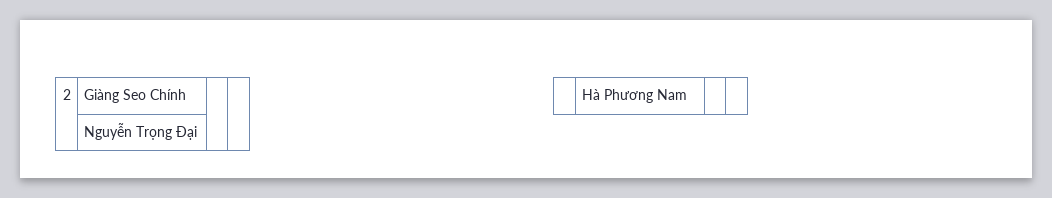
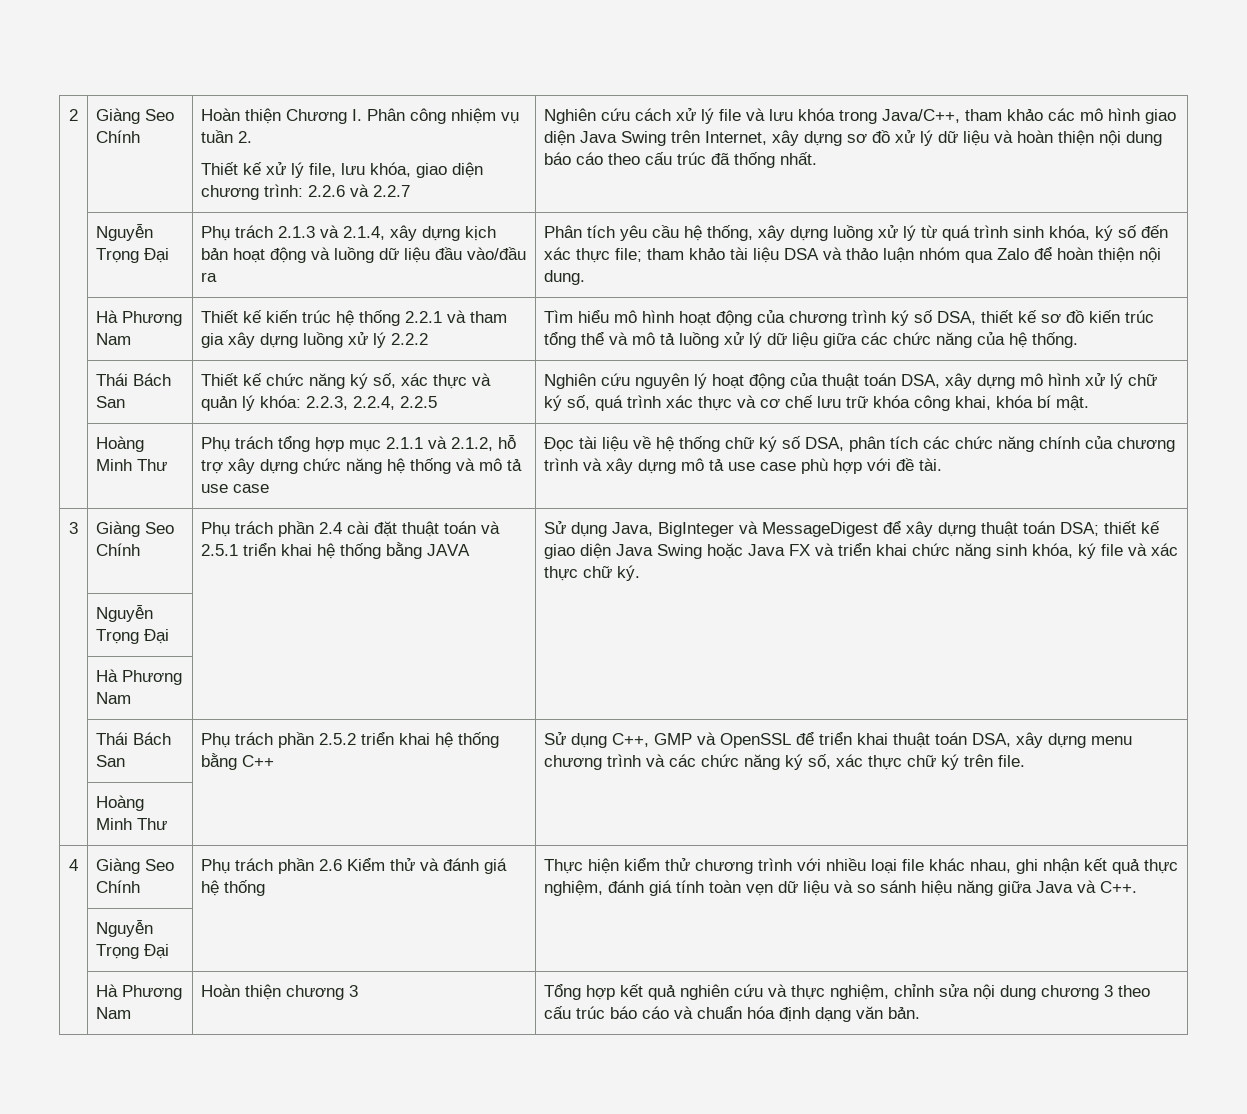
(186, 94) | -> [201,108,520,124] [201,130,253,143] [201,162,484,178] [201,184,411,200] [544,108,1177,124] [544,130,1163,146] [544,152,818,168] [96,224,154,241] [96,248,170,263] [201,225,497,241] [201,247,527,263] [201,272,218,282] [544,225,1169,241] [544,247,1162,263] [544,270,586,285] [96,310,183,326] [96,333,132,345] [201,310,508,326] [201,332,429,348] [544,310,1155,326] [544,332,1079,348] [96,373,172,386] [96,396,126,408] [201,373,492,389] [201,395,438,411] [544,373,1158,389] [544,395,1090,411] [96,436,145,452] [96,459,168,471] [201,435,517,452] [201,458,523,474] [201,484,270,493] [544,436,1176,452] [544,458,943,474] [69,522,78,534] [96,521,175,537] [96,543,141,556] [201,521,501,537] [201,542,471,559] [544,521,1161,537] [544,543,1179,559] [544,565,641,581] Hoàn thiện Chương I. Phân công nhiệm vụ tuần 2. // Thiết kế xử lý file, lưu khóa, giao diện chương trình: 2.2.6 và 2.2.7 | Nghiên cứu cách xử lý file và lưu khóa trong Java/C++, tham khảo các mô hình giao diện Java Swing trên Internet, xây dựng sơ đồ xử lý dữ liệu và hoàn thiện nội dung báo cáo theo cấu trúc đã thống nhất. // | Nguyễn Trọng Đại | Phụ trách 2.1.3 và 2.1.4, xây dựng kịch bản hoạt động và luồng dữ liệu đầu vào/đầu ra | Phân tích yêu cầu hệ thống, xây dựng luồng xử lý từ quá trình sinh khóa, ký số đến xác thực file; tham khảo tài liệu DSA và thảo luận nhóm qua Zalo để hoàn thiện nội dung. // | Hà Phương Nam | Thiết kế kiến trúc hệ thống 2.2.1 và tham gia xây dựng luồng xử lý 2.2.2 | Tìm hiểu mô hình hoạt động của chương trình ký số DSA, thiết kế sơ đồ kiến trúc tổng thể và mô tả luồng xử lý dữ liệu giữa các chức năng của hệ thống. // | Thái Bách San | Thiết kế chức năng ký số, xác thực và quản lý khóa: 2.2.3, 2.2.4, 2.2.5 | Nghiên cứu nguyên lý hoạt động của thuật toán DSA, xây dựng mô hình xử lý chữ ký số, quá trình xác thực và cơ chế lưu trữ khóa công khai, khóa bí mật. // | Hoàng Minh Thư | Phụ trách tổng hợp mục 2.1.1 và 2.1.2, hỗ trợ xây dựng chức năng hệ thống và mô tả use case | Đọc tài liệu về hệ thống chữ ký số DSA, phân tích các chức năng chính của chương trình và xây dựng mô tả use case phù hợp với đề tài. // 3 | Giàng Seo Chính | Phụ trách phần 2.4 cài đặt thuật toán và 2.5.1 triển khai hệ thống bằng JAVA | Sử dụng Java, BigInteger và MessageDigest để xây dựng thuật toán DSA; thiết kế giao diện Java Swing hoặc Java FX và triển khai chức năng sinh khóa, ký file và xác thực chữ ký.
(687, 94) none -> [96,732,172,745] [96,755,126,767] [201,732,500,748] [201,753,275,770] [544,732,1133,748] [544,754,1026,770] [96,795,145,811] [96,818,168,830] [69,859,78,871] [96,858,175,874] [96,880,141,893] [201,858,508,874] [201,880,266,896] [544,858,1179,874] [544,880,1138,896] [96,920,154,937] [96,944,170,959] [96,984,183,1000] [96,1007,132,1019] [201,984,359,1000] [544,984,1151,1000] [544,1006,921,1022] // | Thái Bách San | Phụ trách phần 2.5.2 triển khai hệ thống bằng C++ | Sử dụng C++, GMP và OpenSSL để triển khai thuật toán DSA, xây dựng menu chương trình và các chức năng ký số, xác thực chữ ký trên file. // | Hoàng Minh Thư | | // 4 | Giàng Seo Chính | Phụ trách phần 2.6 Kiểm thử và đánh giá hệ thống | Thực hiện kiểm thử chương trình với nhiều loại file khác nhau, ghi nhận kết quả thực nghiệm, đánh giá tính toàn vẹn dữ liệu và so sánh hiệu năng giữa Java và C++. // | Nguyễn Trọng Đại | | // | Hà Phương Nam | Hoàn thiện chương 3 | Tổng hợp kết quả nghiên cứu và thực nghiệm, chỉnh sửa nội dung chương 3 theo cấu trúc báo cáo và chuẩn hóa định dạng văn bản.

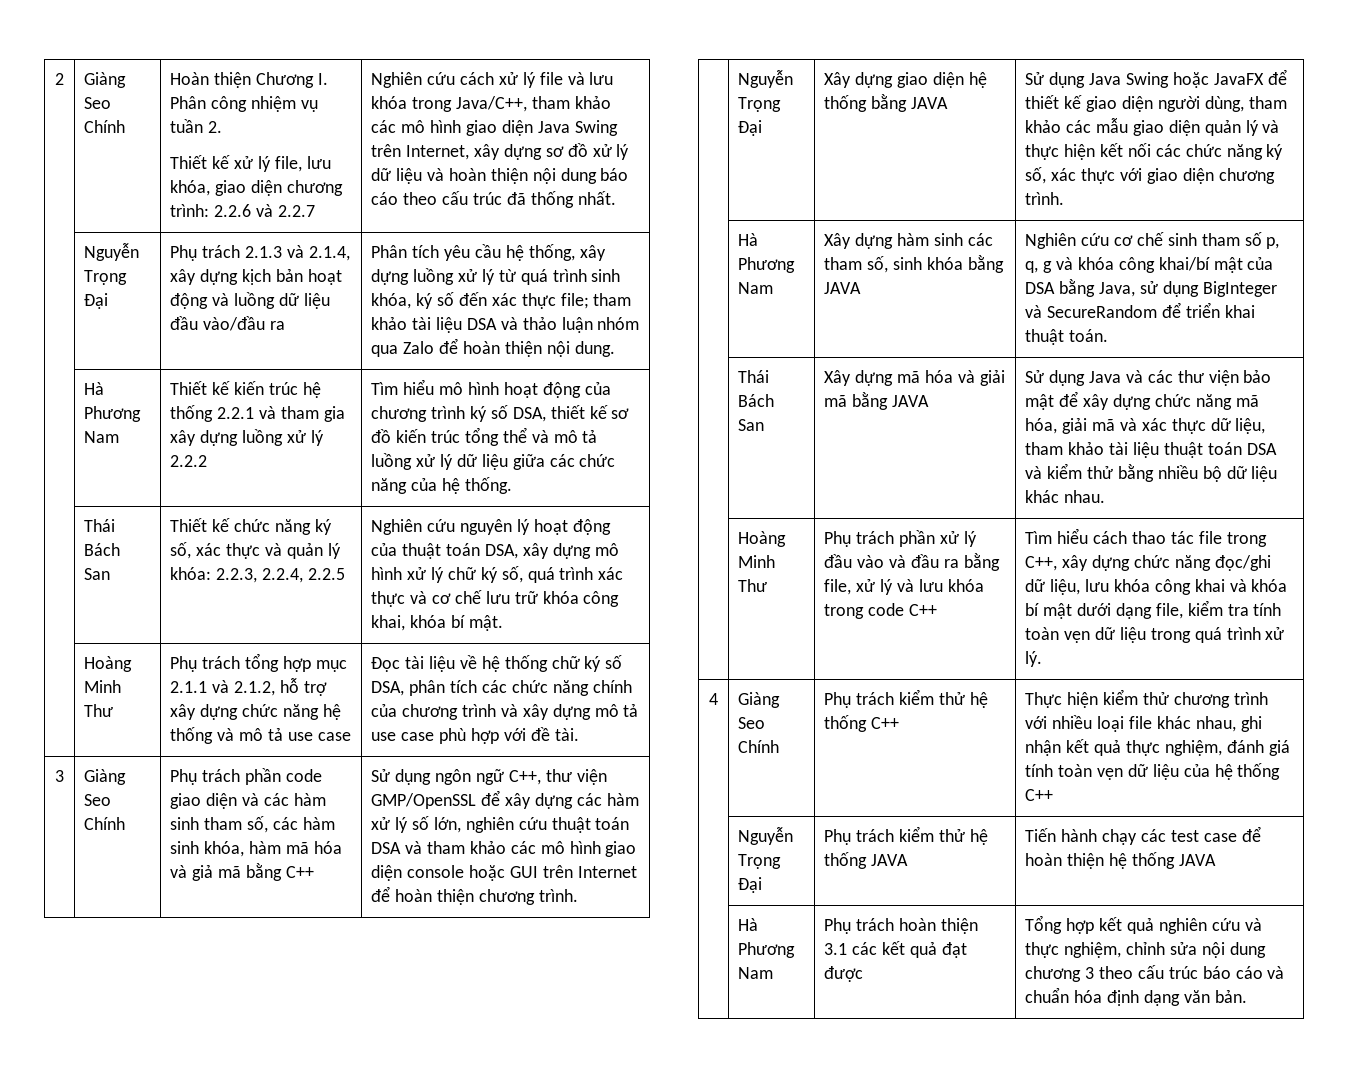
[319,521,501,537] [201,543,313,556] 2.4 cài đặt thuật toán và 2.5.1 triển khai -> [286,769,323,782] [170,793,326,809] [170,816,335,833] [170,841,342,857] [170,863,314,881] [371,769,607,785] [371,790,639,809] [371,816,630,833] [371,841,637,857] [371,865,637,881] [371,886,578,905] [738,70,794,88] [738,97,782,112] [738,120,763,136] [824,72,965,88] code giao diện và các hàm sinh tham số, các hàm sinh khóa, hàm mã hóa và giả mã bằng C++ | Sử dụng ngôn ngữ C++, thư viện GMP/OpenSSL để xây dựng các hàm xử lý số lớn, nghiên cứu thuật toán DSA và tham khảo các mô hình giao diện console hoặc GUI trên Internet để hoàn thiện chương trình. // | Nguyễn Trọng Đại | Xây dựng giao diện
[612,521,1161,537] [544,543,1179,559] [544,565,641,581] [96,605,154,622] [96,629,170,644] [96,669,183,685] [96,692,132,704] [96,732,172,745] [96,755,126,767] [201,732,500,748] [201,753,275,770] [544,732,1133,748] [544,754,666,770] Java, BigInteger và MessageDigest để xây dựng thuật toán DSA; thiết kế giao diện Java Swing hoặc Java FX và triển khai chức năng sinh khóa, ký file và xác thực chữ ký. // | Nguyễn Trọng Đại | | // | Hà Phương Nam | | // | Thái Bách San | Phụ trách phần 2.5.2 triển khai hệ thống bằng C++ | Sử dụng C++, GMP và OpenSSL để triển khai thuật toán DSA, xây dựng menu chương trình và -> [1089,69,1287,88] [1025,95,1287,112] [1025,118,1280,136] [1025,143,1152,160] Java Swing hoặc JavaFX để thiết kế giao diện người dùng, tham khảo các mẫu giao diện quản lý và thực hiện kết nối
[907,754,1026,770] [96,795,145,811] [96,818,168,830] chữ ký trên file. // | Hoàng Minh Thư | | -> [1120,168,1275,184] [1025,192,1065,205] [738,233,759,246] [738,257,796,273] [738,282,774,294] [824,233,993,249] [824,255,1004,273] [824,282,862,294] [1025,232,1280,249] [1025,257,1274,273] [1025,279,1277,297] [1025,302,1255,318] [1025,329,1109,345] [738,370,770,383] [738,394,775,407] [738,419,765,431] [824,370,1005,386] [824,392,930,410] [1025,370,1272,386] [1025,391,1259,410] [1025,418,1266,434] [1025,442,1277,458] [1025,463,1278,482] [1025,490,1106,503] [738,531,787,547] [738,555,776,568] [738,579,768,592] [824,530,977,547] [824,553,1000,571] [824,579,984,595] [824,603,938,619] [1025,528,1267,547] [1025,555,1271,571] [1025,579,1288,595] [1025,600,1282,619] [1025,627,1285,643] [1025,651,1043,667] với giao diện chương trình. // | Hà Phương Nam | Xây dựng hàm sinh các tham số, sinh khóa bằng JAVA | Nghiên cứu cơ chế sinh tham số p, q, g và khóa công khai/bí mật của DSA bằng Java, sử dụng BigInteger và SecureRandom để triển khai thuật toán. // | Thái Bách San | Xây dựng mã hóa và giải mã bằng JAVA | Sử dụng Java và các thư viện bảo mật để xây dựng chức năng mã hóa, giải mã và xác thực dữ liệu, tham khảo tài liệu thuật toán DSA và kiểm thử bằng nhiều bộ dữ liệu khác nhau. // | Hoàng Minh Thư | Phụ trách phần xử lý đầu vào và đầu ra bằng file, xử lý và lưu khóa trong code C++ | Tìm hiểu cách thao tác file trong C++, xây dựng chức năng đọc/ghi dữ liệu, lưu khóa công khai và khóa bí mật dưới dạng file, kiểm tra tính toàn vẹn dữ liệu trong quá trình xử lý.
[278,858,508,874] [201,880,266,896] phần 2.6 Kiểm thử và đánh giá hệ thống -> [899,689,988,708] [824,715,900,732] kiểm thử hệ thống C++
[834,880,1138,896] [96,920,154,937] [96,944,170,959] [96,984,183,1000] [96,1007,132,1019] [201,984,359,1000] và so sánh hiệu năng giữa Java và C++. // | Nguyễn Trọng Đại | | // | Hà Phương Nam | Hoàn thiện chương 3 -> [1183,763,1281,780] [1025,789,1054,801] [738,827,794,845] [738,854,782,869] [738,877,763,893] [824,826,988,845] [824,852,909,869] [1025,826,1261,845] [1025,852,1216,869] [738,918,759,931] [738,942,796,958] [738,967,774,979] [824,918,979,934] [824,941,967,958] [824,966,864,982] của hệ thống C++ // | Nguyễn Trọng Đại | Phụ trách kiểm thử hệ thống JAVA | Tiến hành chạy các test case để hoàn thiện hệ thống JAVA // | Hà Phương Nam | Phụ trách hoàn thiện 3.1 các kết quả đạt được

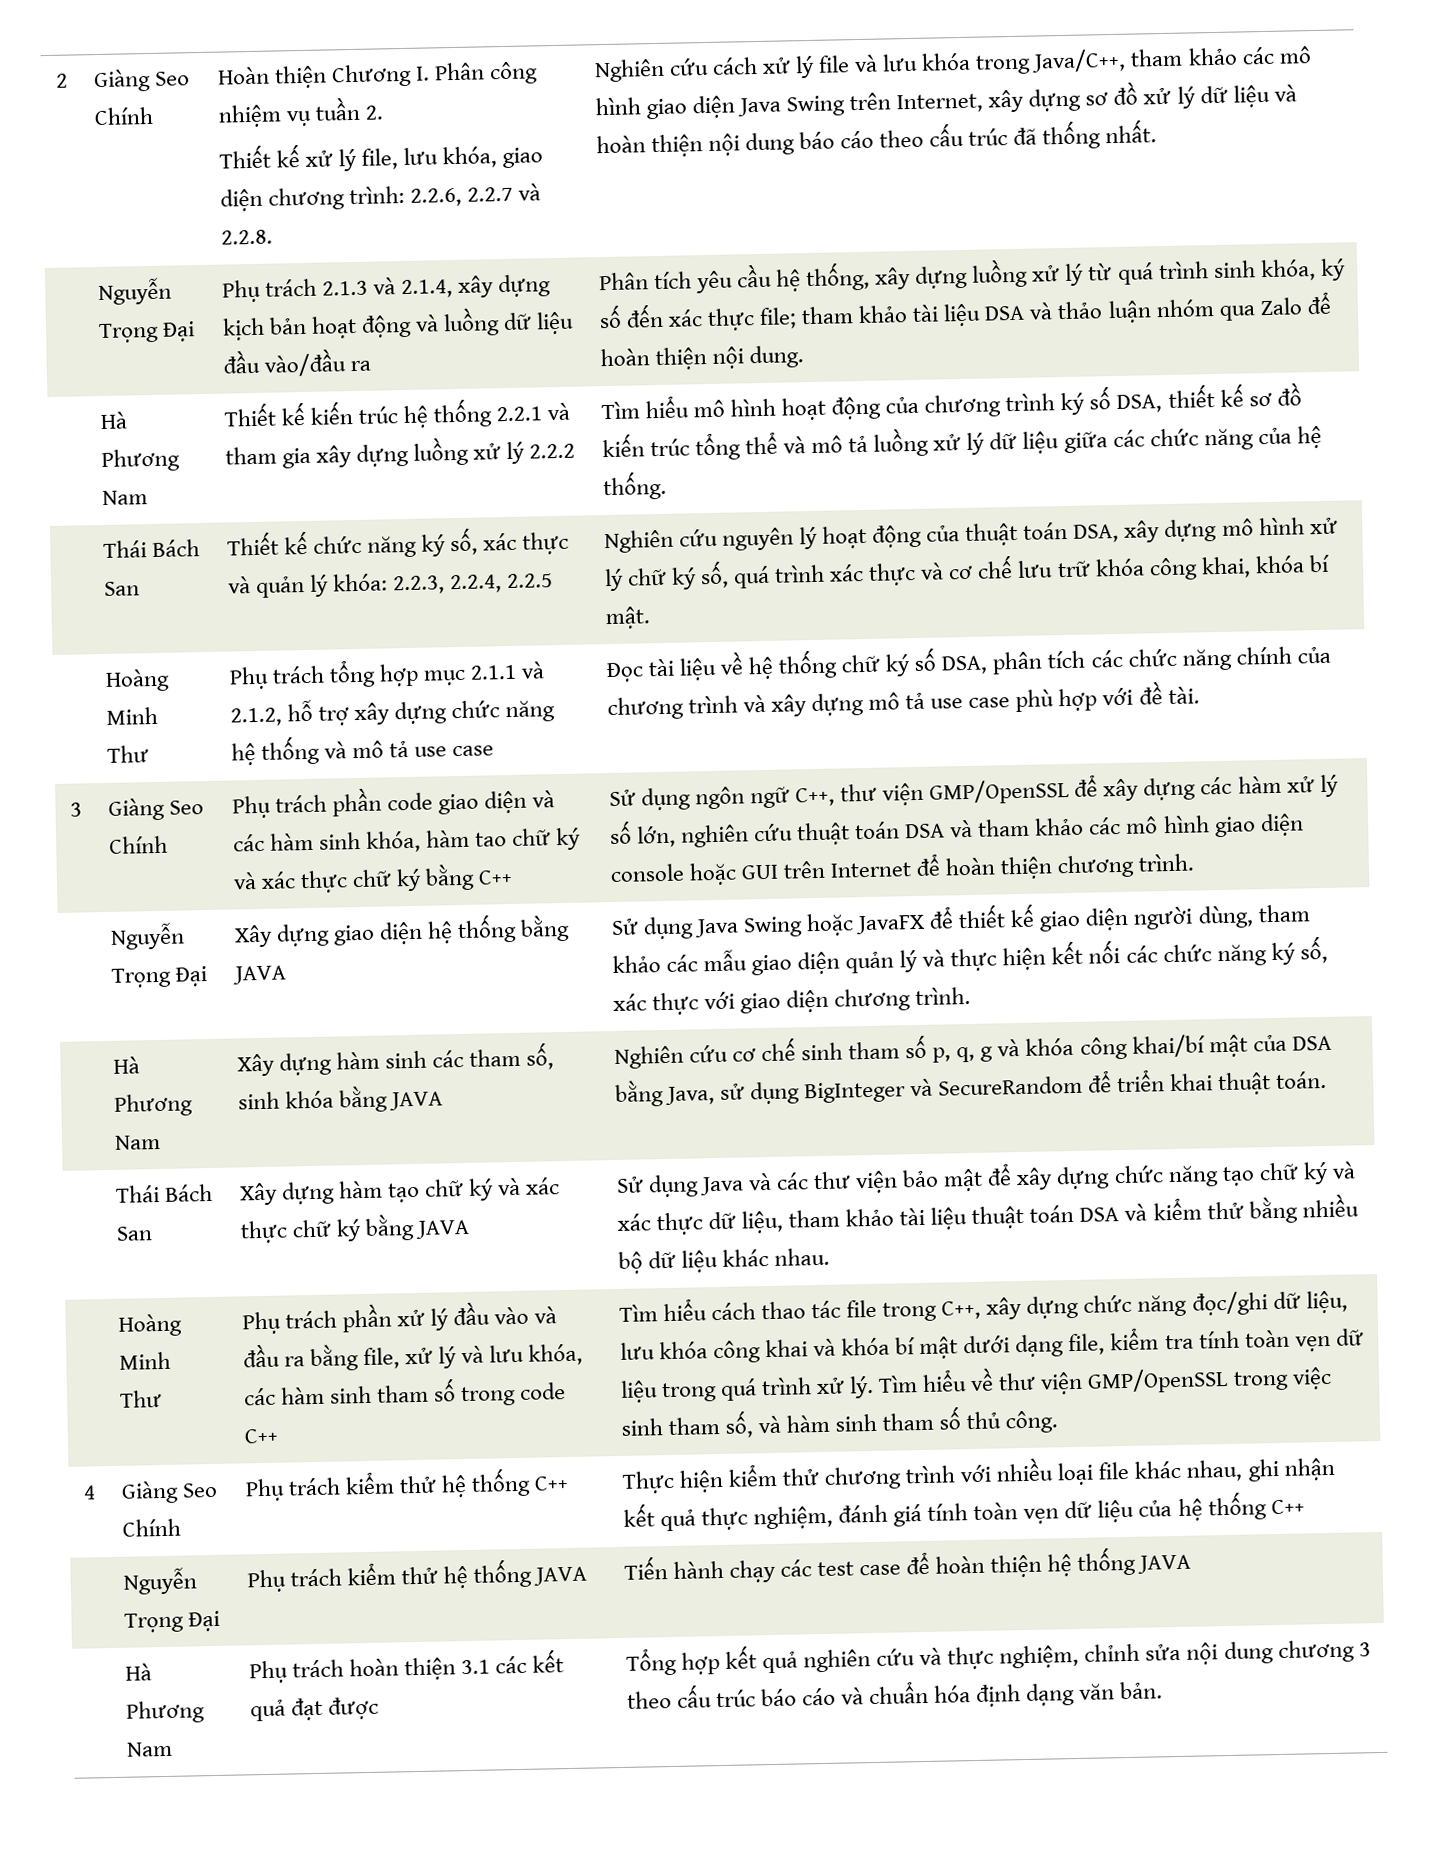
[214,204,316,217] 2.2.6 và 2.2.7 -> [409,183,542,207] [220,229,273,245] 2.2.6, 2.2.7 và 2.2.8.
[204,816,335,833] [170,841,342,857] [170,865,242,881] tham số, các hàm sinh khóa, hàm mã hóa và giả mã -> [365,827,582,853] [232,868,422,894] khóa, hàm tao chữ ký và xác thực chữ ký
[897,370,1005,386] [824,395,848,407] mã hóa và giải mã -> [337,1177,561,1203] [239,1219,362,1244] hàm tạo chữ ký và xác thực chữ ký
[1235,395,1259,407] [1025,418,1116,434] mã hóa, giải mã -> [1221,1161,1329,1187] tạo chữ ký
[947,579,984,592] khóa -> [528,1343,584,1366] [242,1378,456,1406] khóa, các hàm sinh tham số
(1043, 659) none -> [878,1366,1332,1395] [620,1406,1060,1438] Tìm hiểu về thư viện GMP/OpenSSL trong việc sinh tham số, và hàm sinh tham số thủ công.

